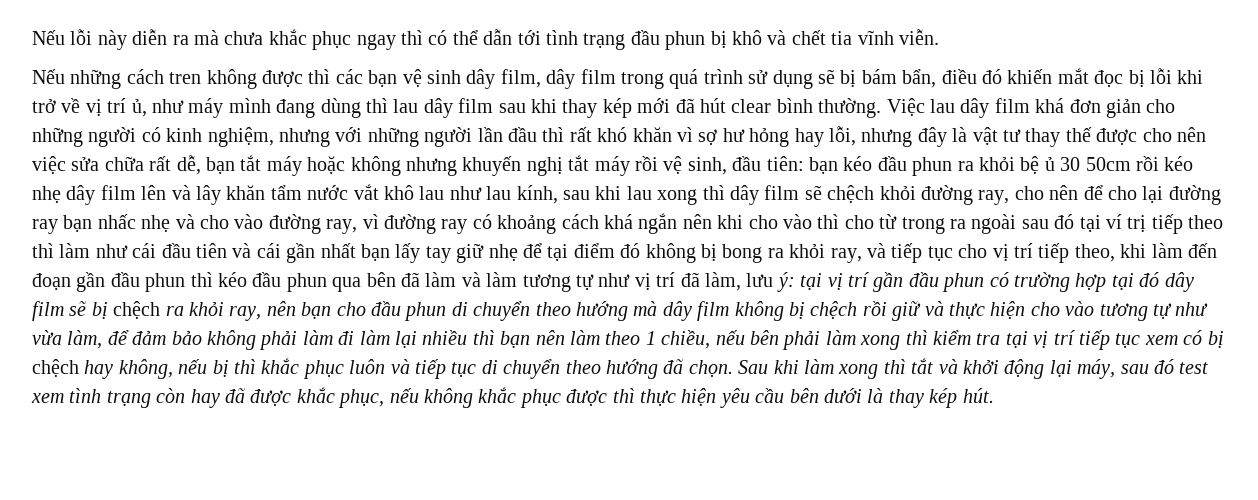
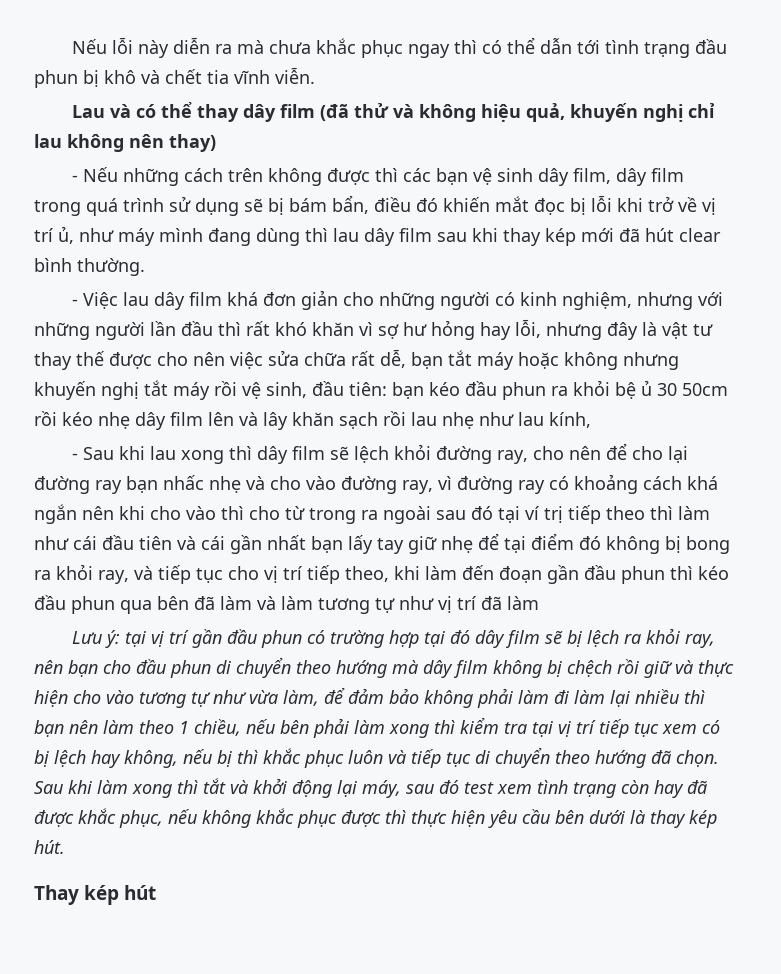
(939, 37) none -> [72,102,716,122] [34,134,216,152] [72,175,79,182] Lau và có thể thay dây film (đã thử và không hiệu quả, khuyến nghị chỉ lau không nên thay) // -
[169,72,202,84] tren -> [228,168,264,182] trên
(882, 108) none -> [72,299,79,306] // -
[270,184,445,200] tẩm nước vắt khô lau -> [339,411,474,429] sạch rồi lau nhẹ
[562,190,590,200] sau -> [72,447,115,460] // - Sau
[827,185,875,203] chệch -> [354,446,390,463] lệch
[704,272,774,291] làm, lưu -> [507,596,539,610] [72,631,103,644] làm // Lưu
[113,301,161,319] chệch -> [587,630,620,647] lệch
[32,359,79,377] chệch -> [54,750,86,767] lệch
(994, 395) none -> [34,885,157,905] // Thay kép hút

